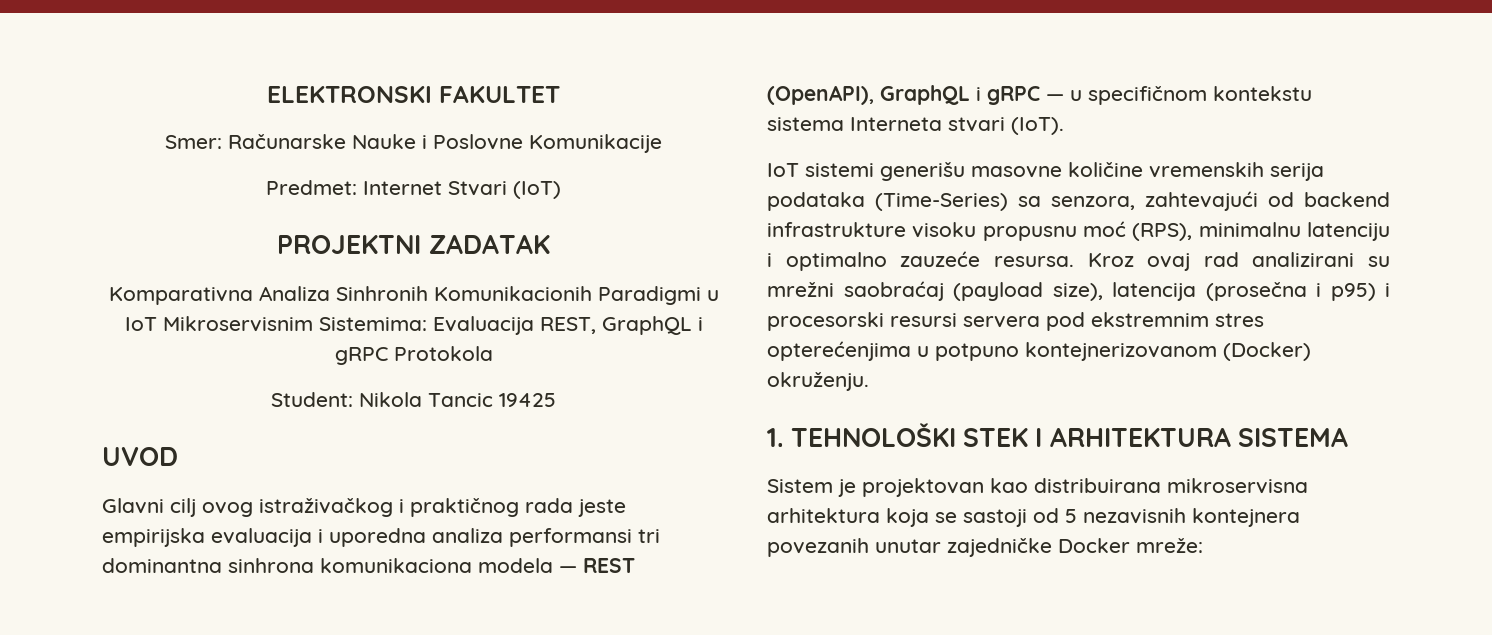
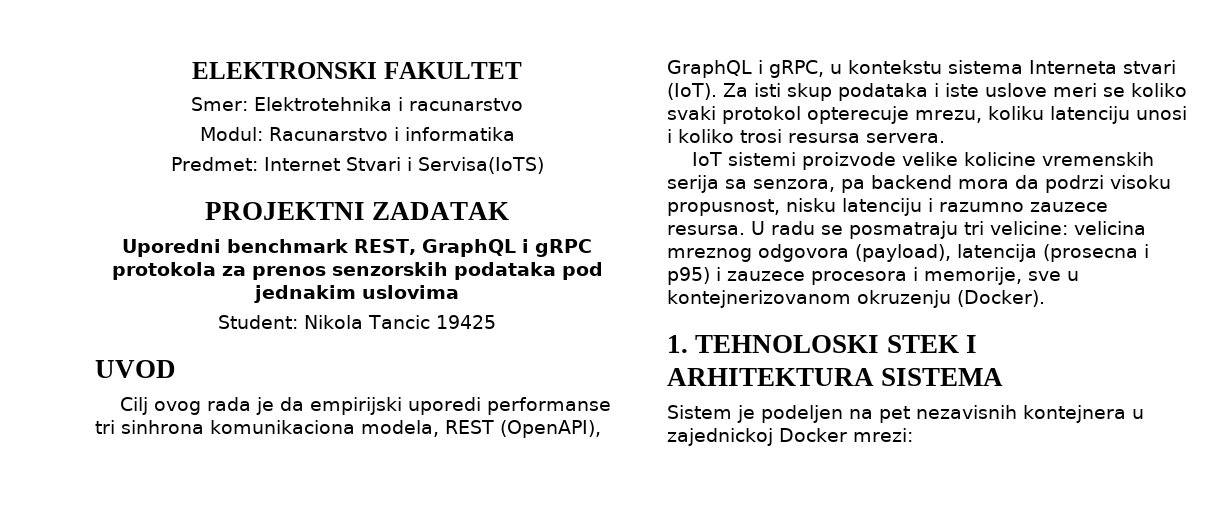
[228,134,662,153] Računarske Nauke i Poslovne Komunikacije -> [254,97,523,111] [199,127,515,141] Elektrotehnika i racunarstvo // Modul: Racunarstvo i informatika
[513,181,561,199] (IoT) -> [406,157,544,174] i Servisa(IoTS)
[108,286,719,305] [124,316,703,335] [334,346,493,365] Komparativna Analiza Sinhronih Komunikacionih Paradigmi u IoT Mikroservisnim Sistemima: Evaluacija REST, GraphQL i gRPC Protokola -> [122,239,592,257] [111,262,603,280] [254,285,459,303] Uporedni benchmark REST, GraphQL i gRPC protokola za prenos senzorskih podataka pod jednakim uslovima
[102,498,626,517] [102,528,660,547] [102,558,635,573] [767,85,1207,105] Glavni cilj ovog istraživačkog i praktičnog rada jeste empirijska evaluacija i uporedna analiza performansi tri dominantna sinhrona komunikaciona modela — REST (OpenAPI), GraphQL i gRPC — u specifičnom -> [119,397,611,415] [95,420,601,438] [667,60,842,78] Cilj ovog rada je da empirijski uporedi performanse tri sinhrona komunikaciona modela, REST (OpenAPI), GraphQL i gRPC, u
[767,162,1324,181] [767,191,1390,211] [767,221,1390,241] [767,251,1390,271] [767,281,1390,301] [767,312,1264,331] [767,341,1311,361] [767,372,869,391] // IoT sistemi generišu masovne količine vremenskih serija podataka (Time-Series) sa senzora, zahtevajući od backend infrastrukture visoku propusnu moć (RPS), minimalnu latenciju i optimalno zauzeće resursa. Kroz ovaj rad analizirani su mrežni saobraćaj (payload size), latencija (prosečna i p95) i procesorski resursi servera pod ekstremnim stres opterećenjima u potpuno kontejnerizovanom (Docker) okruženju. -> [723,83,1187,101] [667,106,1187,124] [667,129,945,143] [691,152,1154,170] [667,175,1171,193] [667,198,1108,216] [667,221,1146,239] [667,244,1149,262] [667,267,1079,285] [667,290,1045,308] Za isti skup podataka i iste uslove meri se koliko svaki protokol opterecuje mrezu, koliku latenciju unosi i koliko trosi resursa servera. // IoT sistemi proizvode velike kolicine vremenskih serija sa senzora, pa backend mora da podrzi visoku propusnost, nisku latenciju i razumno zauzece resursa. U radu se posmatraju tri velicine: velicina mreznog odgovora (payload), latencija (prosecna i p95) i zauzece procesora i memorije, sve u kontejnerizovanom okruzenju (Docker).
[791,423,957,447] TEHNOLOŠKI -> [695,335,880,353] TEHNOLOSKI
[862,478,1308,497] [767,508,1300,527] [767,538,1203,557] projektovan kao distribuirana mikroservisna arhitektura koja se sastoji od 5 nezavisnih kontejnera povezanih unutar zajedničke Docker mreže: -> [761,405,1144,423] [667,428,913,446] podeljen na pet nezavisnih kontejnera u zajednickoj Docker mrezi:

